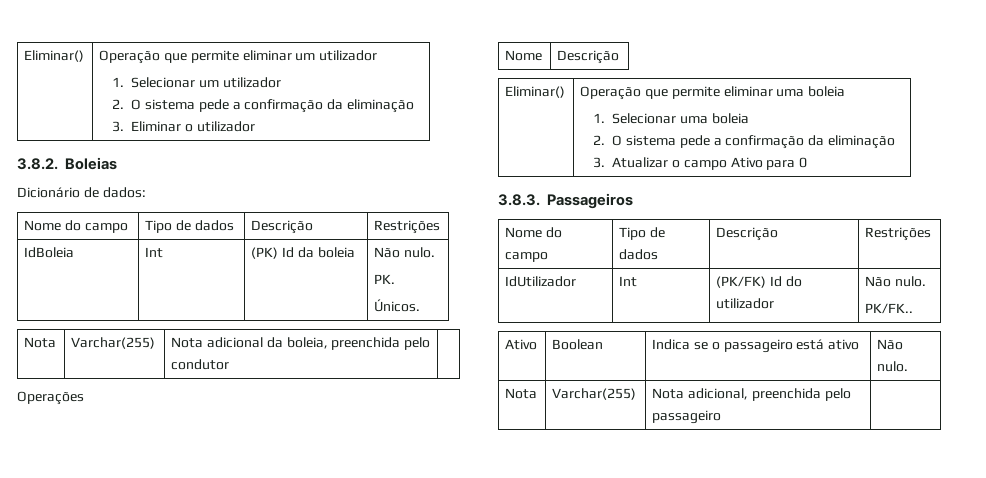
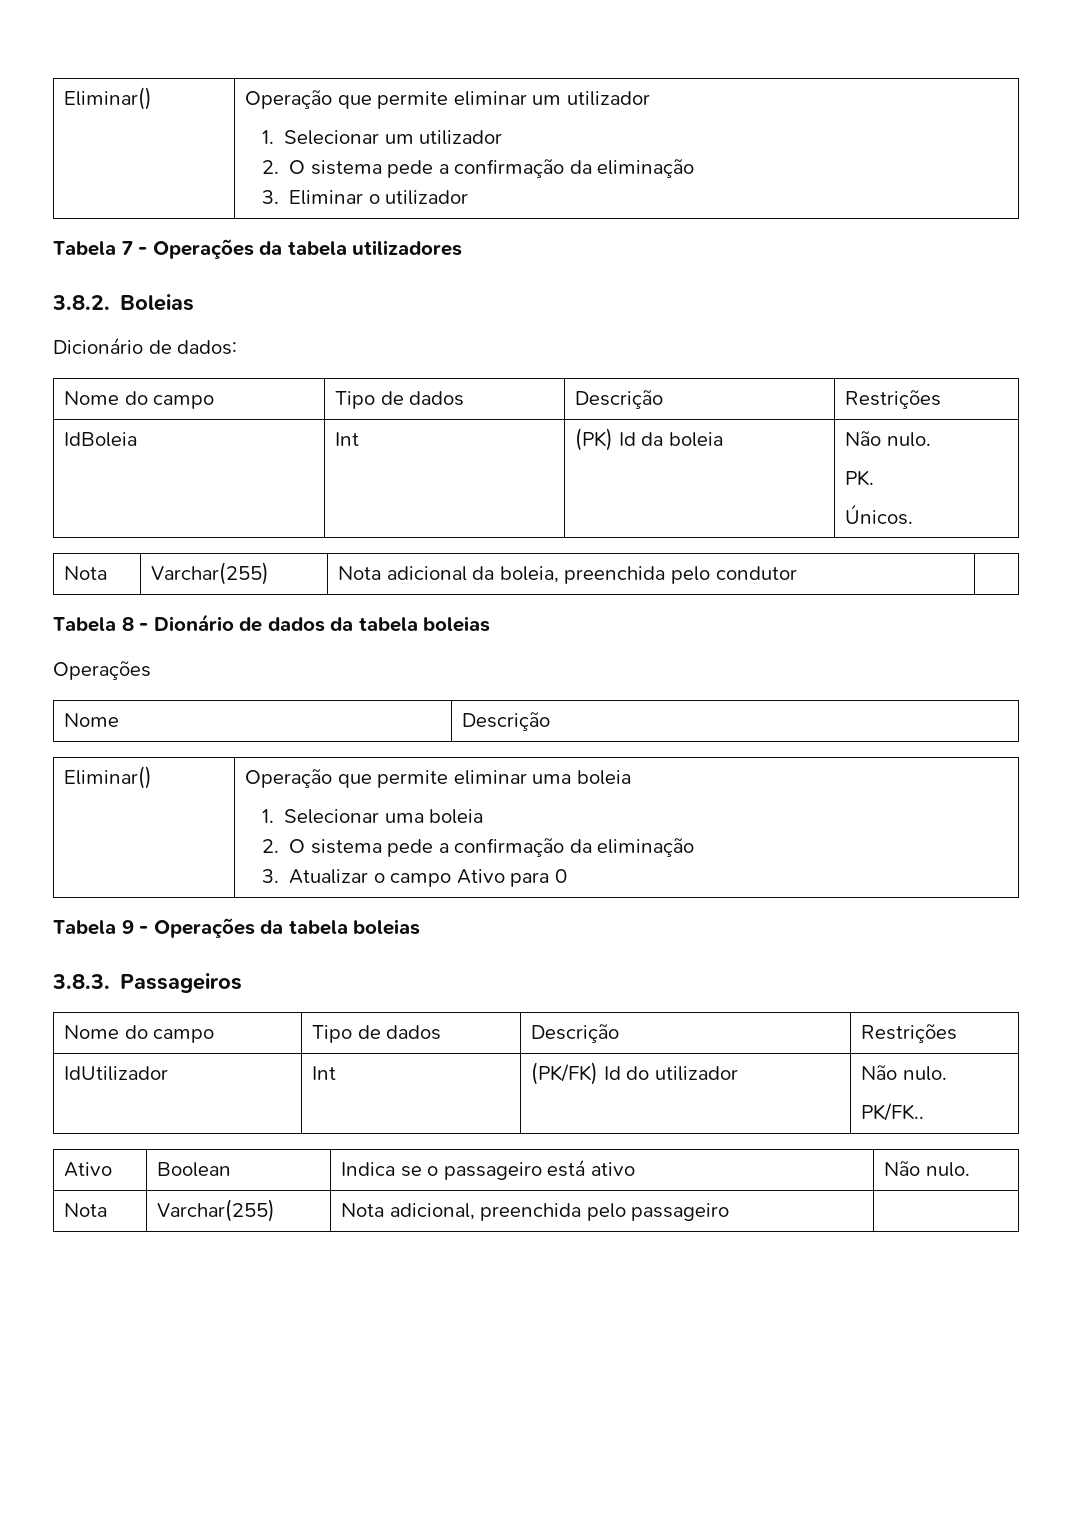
(255, 126) none -> [53,239,463,259] // Tabela 7 - Operações da tabela utilizadores
(230, 364) none -> [53,614,491,632] // Tabela 8 - Dionário de dados da tabela boleias
(808, 162) none -> [53,918,421,938] // Tabela 9 - Operações da tabela boleias

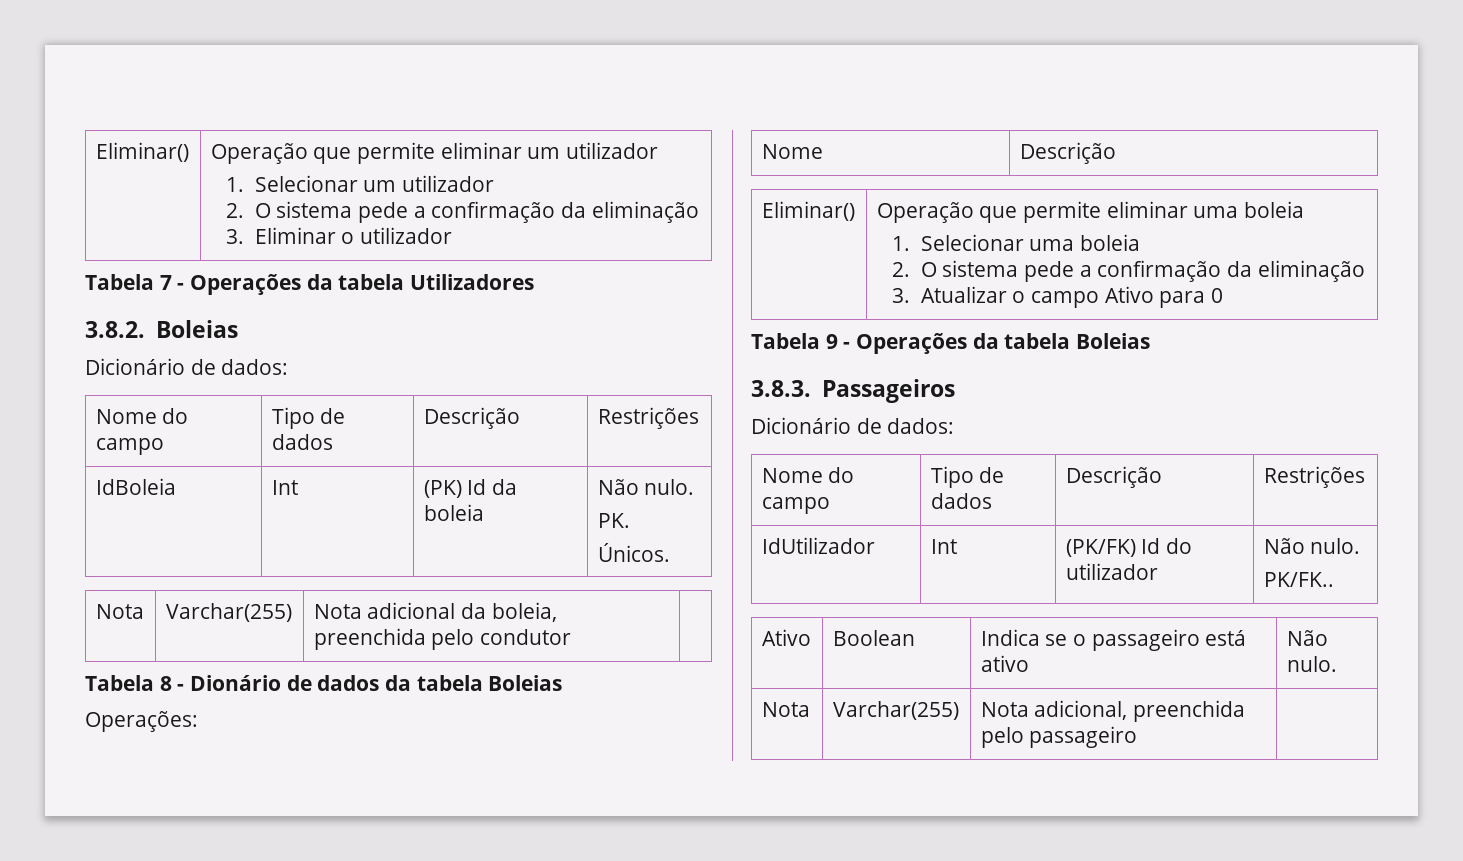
[352,240,463,256] utilizadores -> [410,274,535,290] Utilizadores
[423,616,491,632] [53,661,151,680] boleias // Operações -> [488,675,563,691] [85,711,198,732] Boleias // Operações:
[353,919,421,935] boleias -> [1076,333,1151,349] Boleias
(243, 983) none -> [751,417,955,434] // Dicionário de dados:

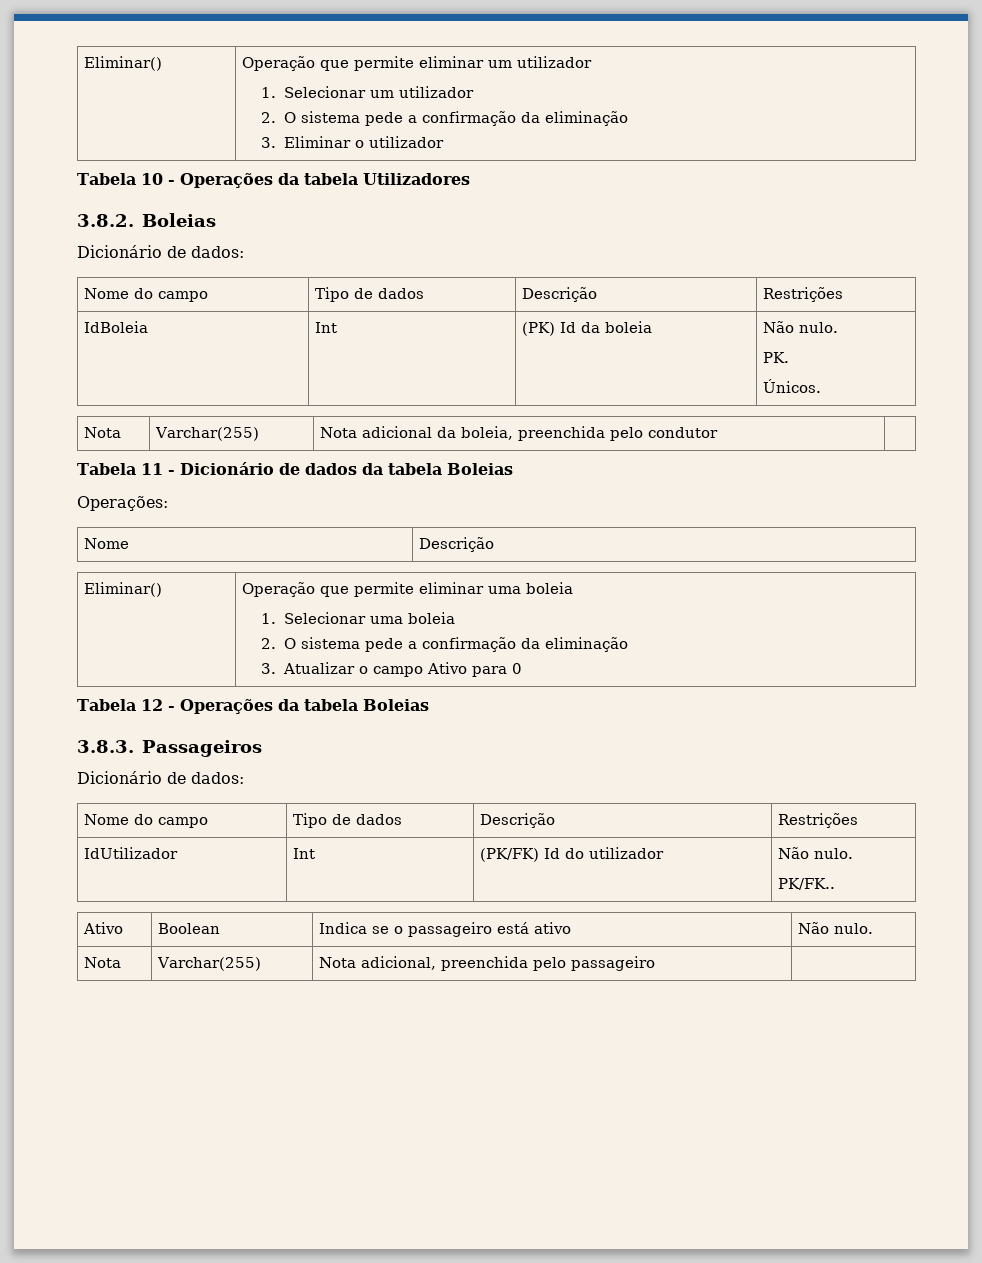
[159,275,172,290] 7 -> [140,173,163,185] 10
[159,675,281,691] 8 - Dionário -> [140,462,274,475] 11 - Dicionário
[825,334,838,349] 9 -> [140,699,163,711] 12

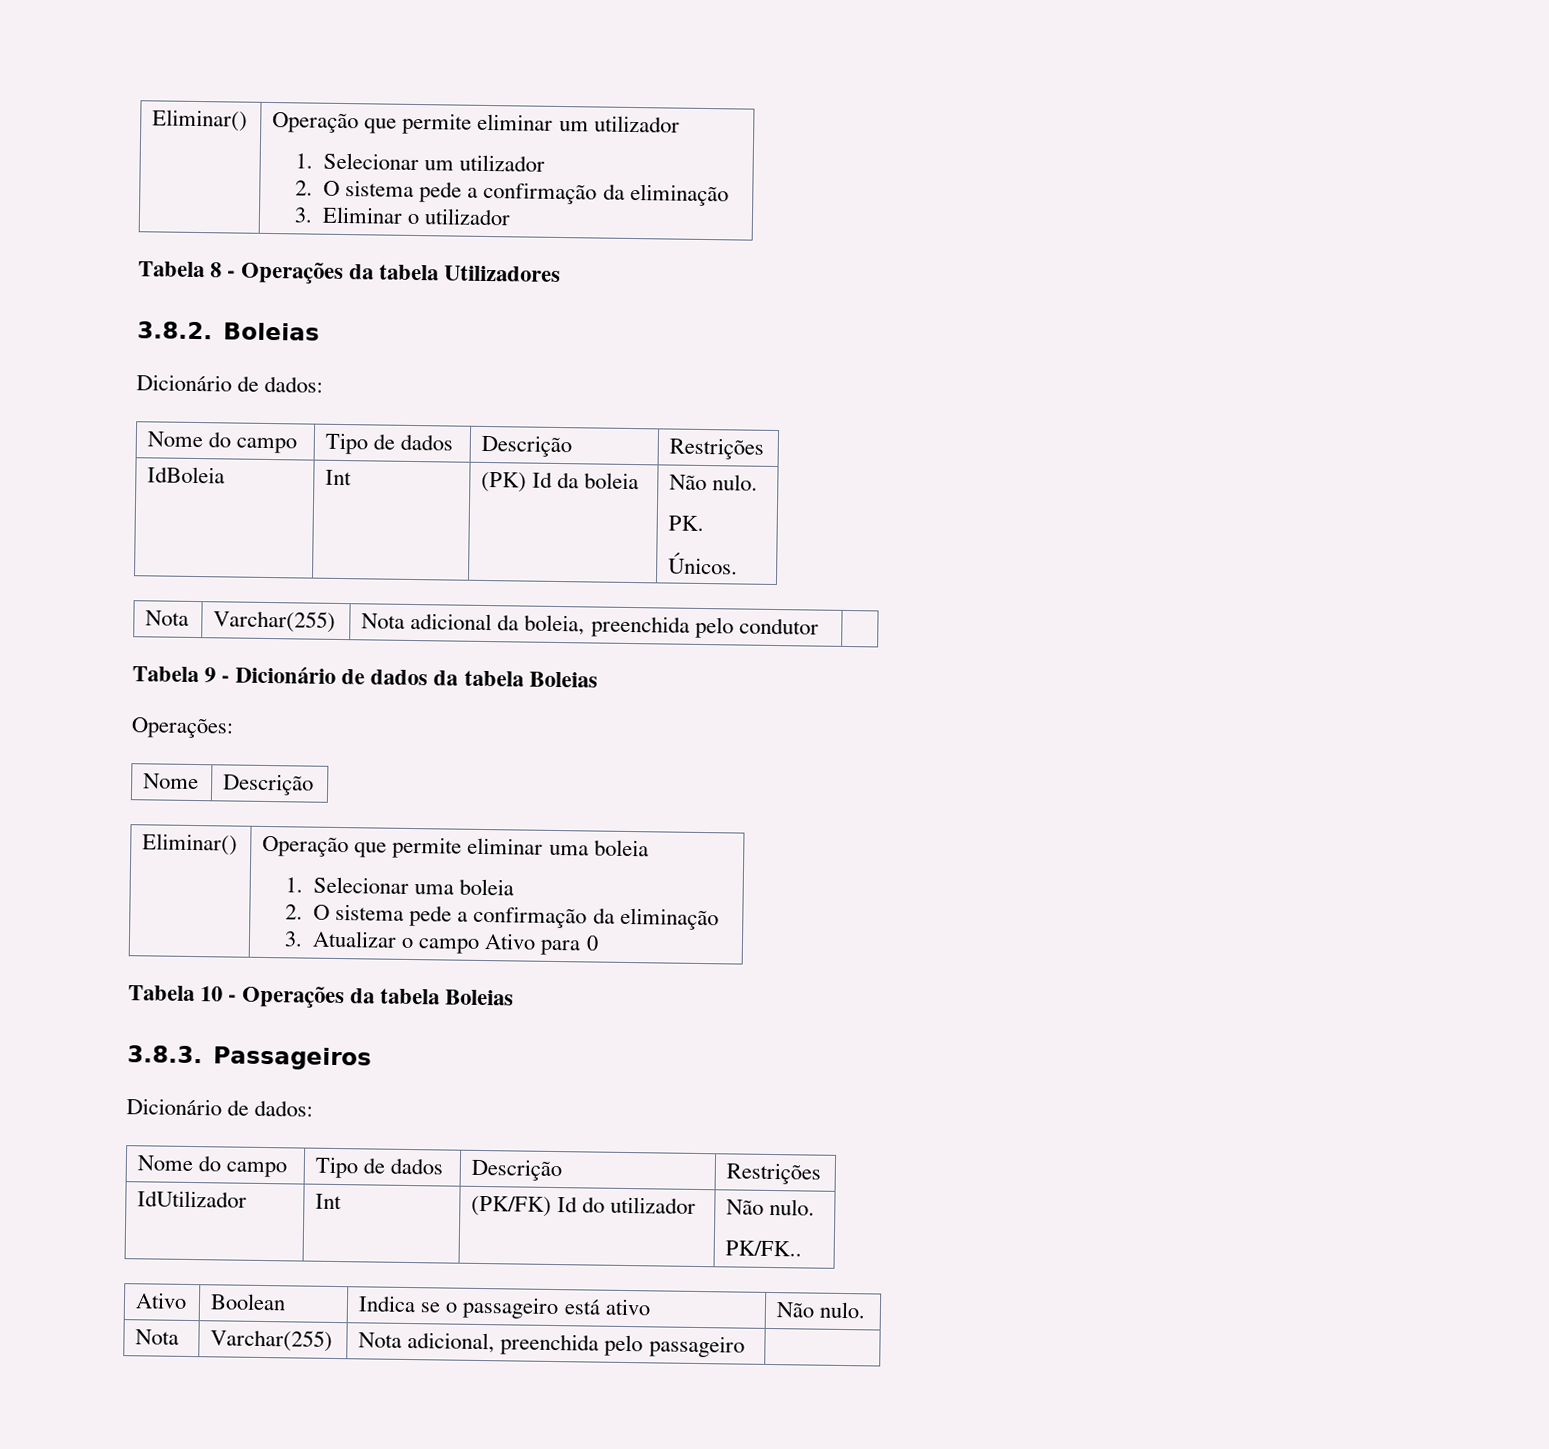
[140,173,163,185] 10 -> [210,262,223,278] 8
[140,463,163,475] 11 -> [204,667,217,683] 9
[140,699,163,711] 12 -> [200,986,224,1002] 10

